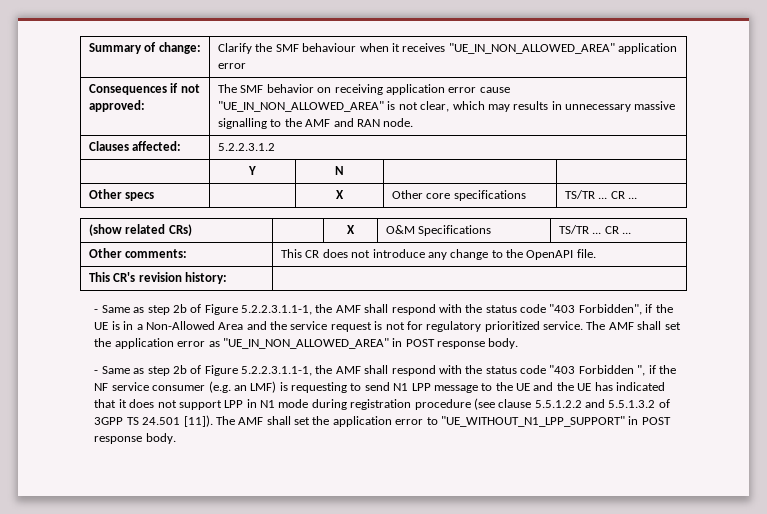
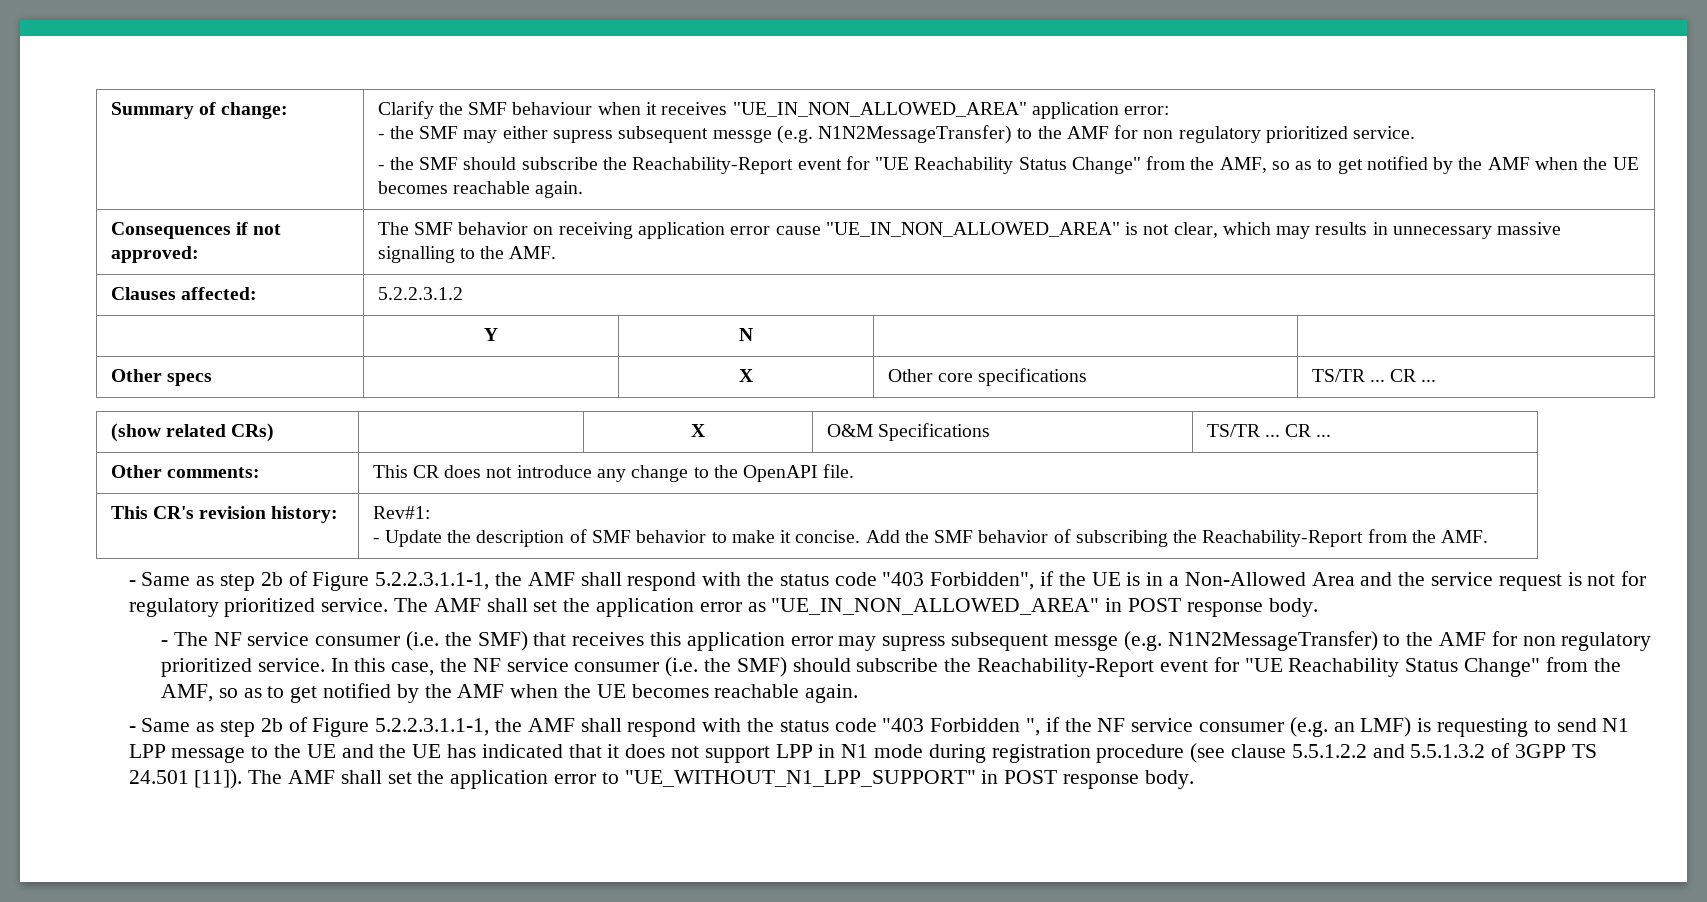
[217,63,246,69] error -> [1124,106,1170,115] [377,125,1416,144] [377,156,1639,174] [377,181,584,198] error: // - the SMF may either supress subsequent messge (e.g. N1N2MessageTransfer) to the AMF for non regulatory prioritized service. // - the SMF should subscribe the Reachability-Report event for "UE Reachability Status Change" from the AMF, so as to get notified by the AMF when the UE becomes reachable again.
[305,118,414,127] AMF and RAN node. -> [509,246,557,259] AMF.
(228, 278) none -> [372,506,430,519] [372,529,1489,547] Rev#1: // - Update the description of SMF behavior to make it concise. Add the SMF behavior of subscribing the Reachability-Report from the AMF.
(519, 343) none -> [161,631,1652,651] [161,657,1621,677] [161,683,859,703] // - The NF service consumer (i.e. the SMF) that receives this application error may supress subsequent messge (e.g. N1N2MessageTransfer) to the AMF for non regulatory prioritized service. In this case, the NF service consumer (i.e. the SMF) should subscribe the Reachability-Report event for "UE Reachability Status Change" from the AMF, so as to get notified by the AMF when the UE becomes reachable again.

